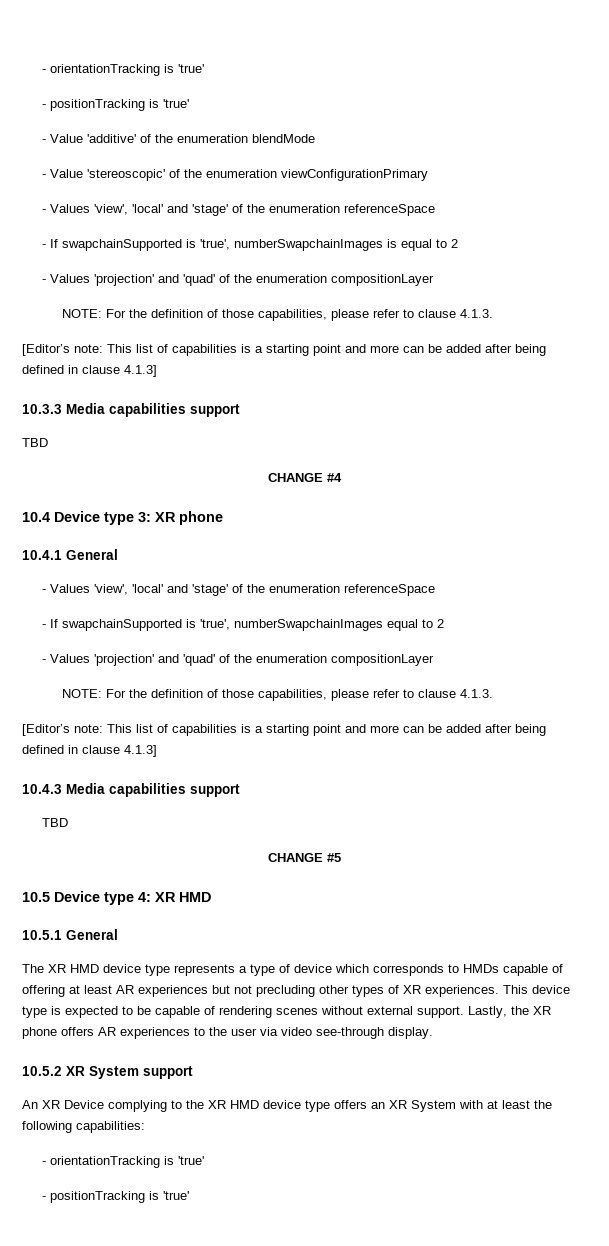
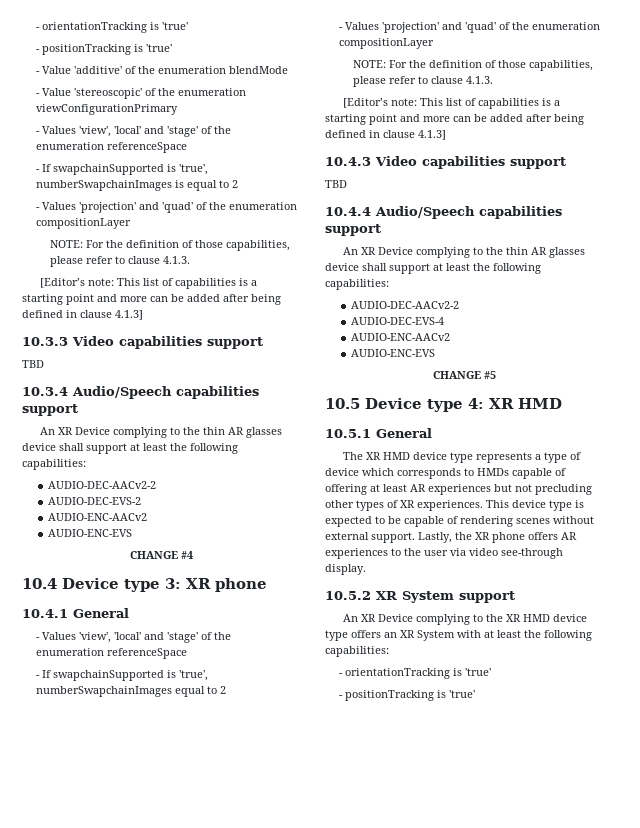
[66,403,240,417] [22,438,48,447] Media capabilities support // TBD -> [72,336,263,349] [22,360,44,368] [22,386,259,399] [22,404,78,416] [39,427,282,438] [22,443,238,454] [22,459,86,470] [47,481,156,489] [47,497,141,505] [47,513,147,521] [47,529,132,537] Video capabilities support // TBD // 10.3.4 Audio/Speech capabilities support // An XR Device complying to the thin AR glasses device shall support at least the following capabilities: // AUDIO-DEC-AACv2-2 // AUDIO-DEC-EVS-2 // AUDIO-ENC-AACv2 // AUDIO-ENC-EVS
[66,783,240,797] [41,818,68,827] Media capabilities support // TBD -> [375,156,566,169] [325,180,347,188] [325,206,562,219] [325,224,381,236] [342,247,585,258] [325,263,541,274] [325,279,389,290] [350,301,459,309] [350,317,444,325] [350,333,450,341] [350,349,435,357] Video capabilities support // TBD // 10.4.4 Audio/Speech capabilities support // An XR Device complying to the thin AR glasses device shall support at least the following capabilities: // AUDIO-DEC-AACv2-2 // AUDIO-DEC-EVS-4 // AUDIO-ENC-AACv2 // AUDIO-ENC-EVS

